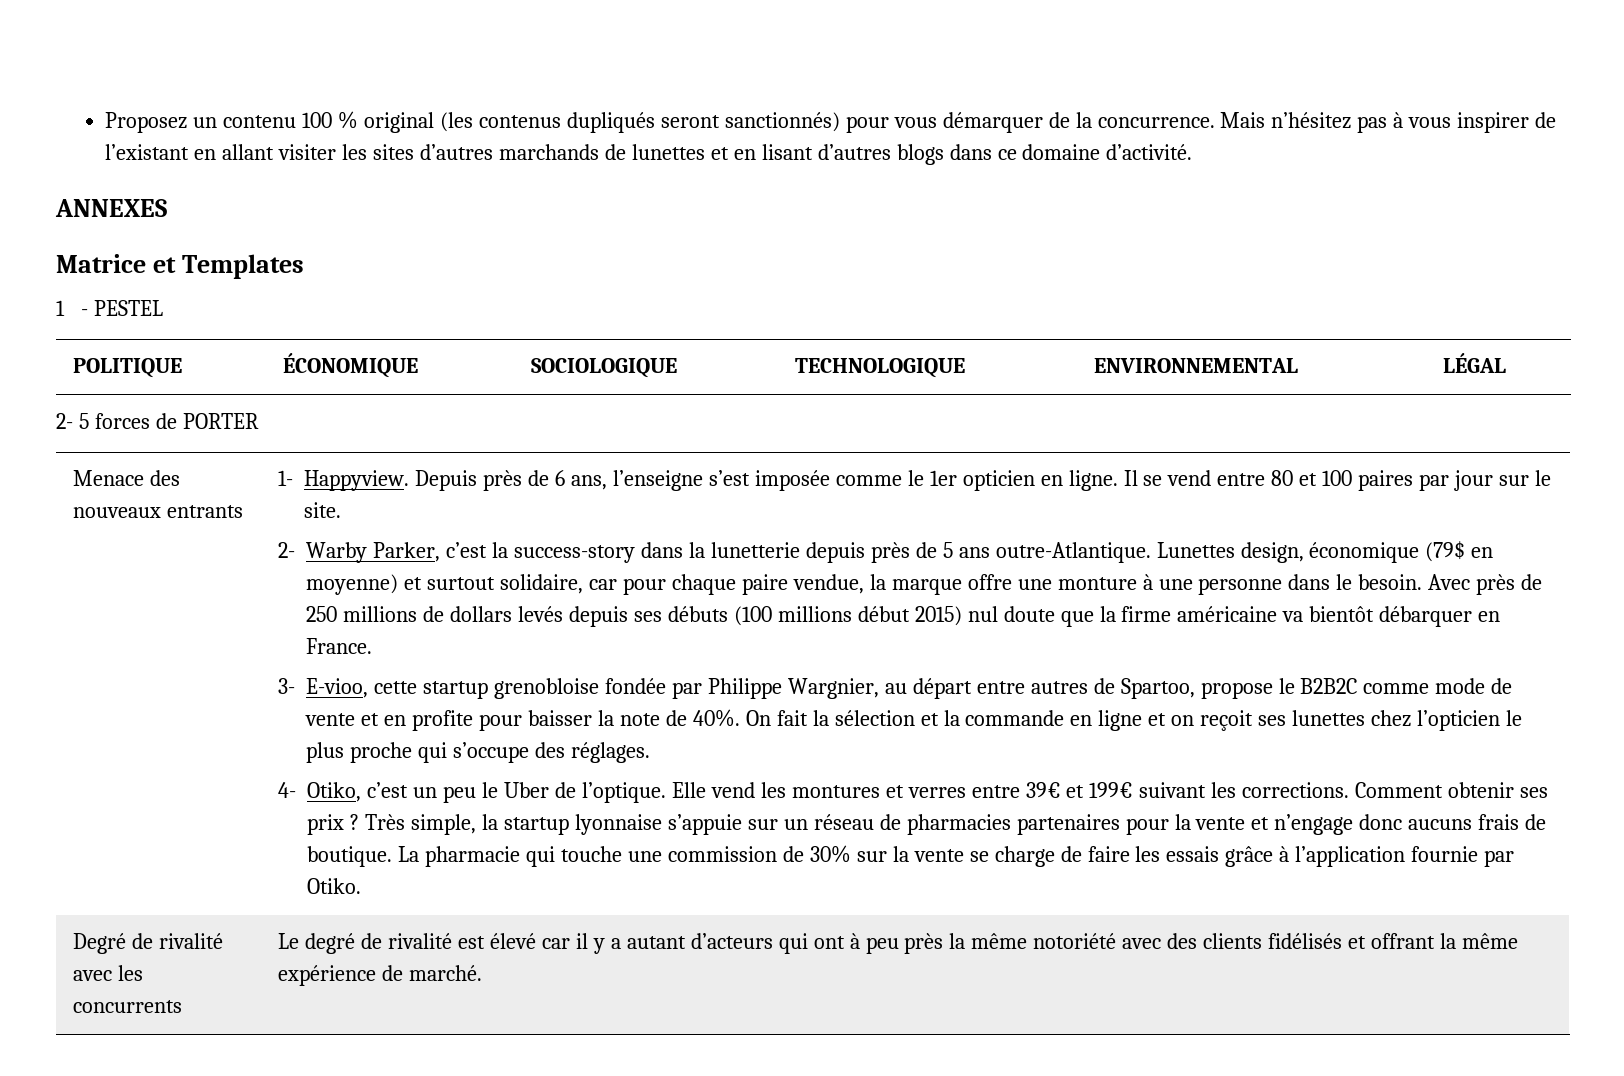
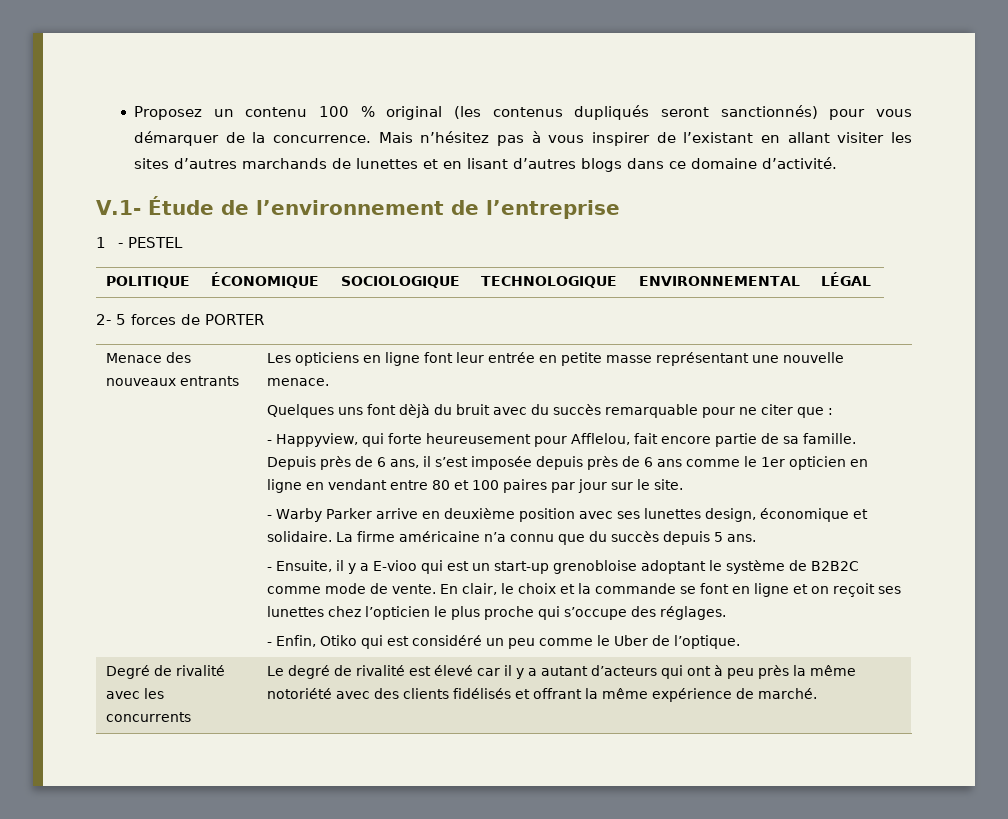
[55,199,167,217] [56,254,304,279] ANNEXES // Matrice et Templates -> [96,196,620,219] V.1- Étude de l’environnement de l’entreprise
[278,470,410,491] 1- Happyview. -> [267,352,845,366] [267,378,330,386] [267,404,834,418] [267,433,857,447] Les opticiens en ligne font leur entrée en petite masse représentant une nouvelle menace. // Quelques uns font dèjà du bruit avec du succès remarquable pour ne citer que : // - Happyview, qui forte heureusement pour Afflelou, fait encore partie de sa famille.
[613,470,704,491] l’enseigne -> [423,456,432,467] il
(830, 480) none -> [536,456,683,470] depuis près de 6 ans
[1068,470,1212,491] ligne. Il se vend -> [267,479,388,493] ligne en vendant
[278,541,1494,563] [306,574,1543,595] [306,606,1501,627] [306,638,373,654] [278,678,1513,699] [305,709,915,731] 2- Warby Parker, c’est la success-story dans la lunetterie depuis près de 5 ans outre-Atlantique. Lunettes design, économique (79$ en moyenne) et surtout solidaire, car pour chaque paire vendue, la marque offre une monture à une personne dans le besoin. Avec près de 250 millions de dollars levés depuis ses débuts (100 millions début 2015) nul doute que la firme américaine va bientôt débarquer en France. // 3- E-vioo, cette startup grenobloise fondée par Philippe Wargnier, au départ entre autres de Spartoo, propose le B2B2C comme mode de vente et en profite pour baisser la note de 40%. On fait la sélection -> [267,508,869,522] [267,531,757,545] [267,560,860,574] [267,583,557,595] - Warby Parker arrive en deuxième position avec ses lunettes design, économique et solidaire. La firme américaine n’a connu que du succès depuis 5 ans. // - Ensuite, il y a E-vioo qui est un start-up grenobloise adoptant le système de B2B2C comme mode de vente. En clair, le choix
(1065, 718) none -> [680,583,730,594] se font
[278,782,409,802] 4- Otiko, c’est -> [267,635,483,649] - Enfin, Otiko qui est considéré
(477, 794) none -> [539,638,594,646] comme
[671,782,1549,798] [307,814,1547,835] [307,845,1515,867] [307,878,362,894] Elle vend les montures et verres entre 39€ et 199€ suivant les corrections. Comment obtenir ses prix ? Très simple, la startup lyonnaise s’appuie sur un réseau de pharmacies partenaires pour la vente et n’engage donc aucuns frais de boutique. La pharmacie qui touche une commission de 30% sur la vente se charge de faire les essais grâce à l’application fournie par Otiko. -> (741, 642) none

